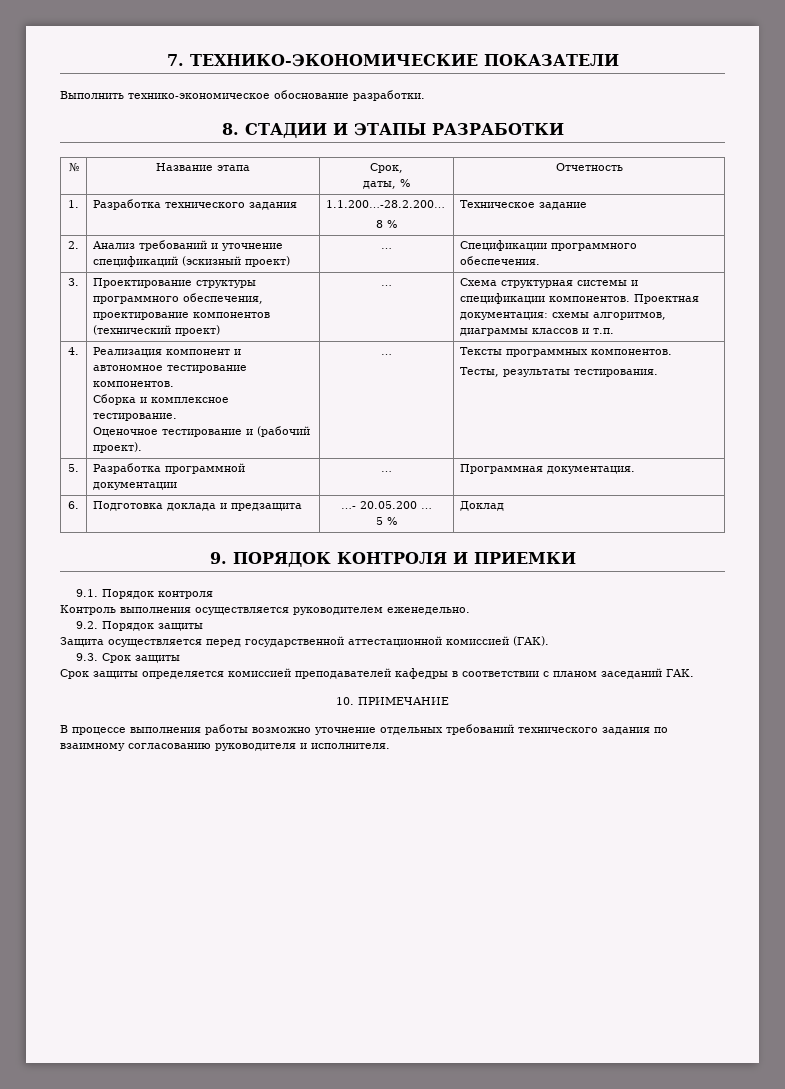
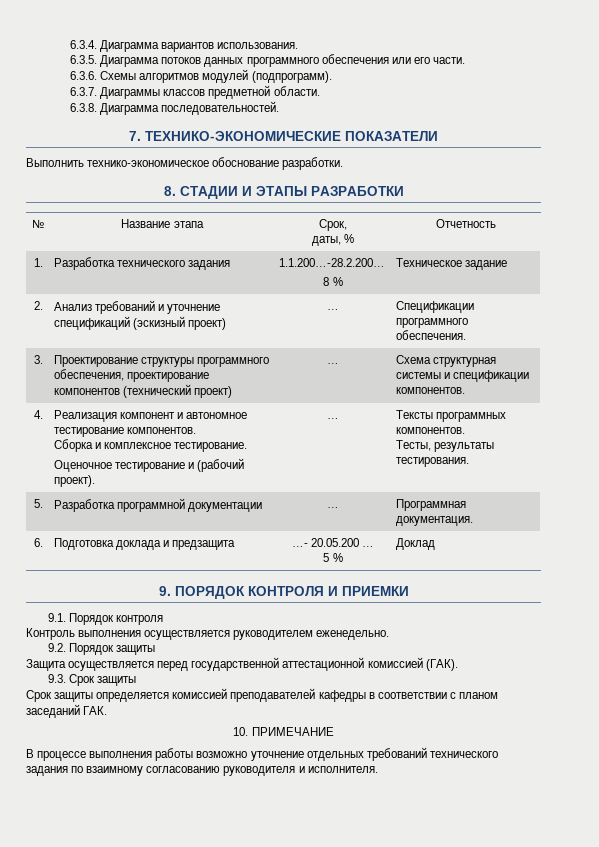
(166, 60) none -> [70,40,299,52] [70,54,465,67] [70,69,332,83] [70,85,320,99] [70,101,280,115] 6.3.4. Диаграмма вариантов использования. // 6.3.5. Диаграмма потоков данных программного обеспечения или его части. // 6.3.6. Схемы алгоритмов модулей (подпрограмм). // 6.3.7. Диаграммы классов предметной области. // 6.3.8. Диаграмма последовательностей. //
[634,294,700,304] [460,312,667,320] [460,328,615,336] Проектная документация: схемы алгоритмов, диаграммы классов и т.п. -> (466, 390) none

